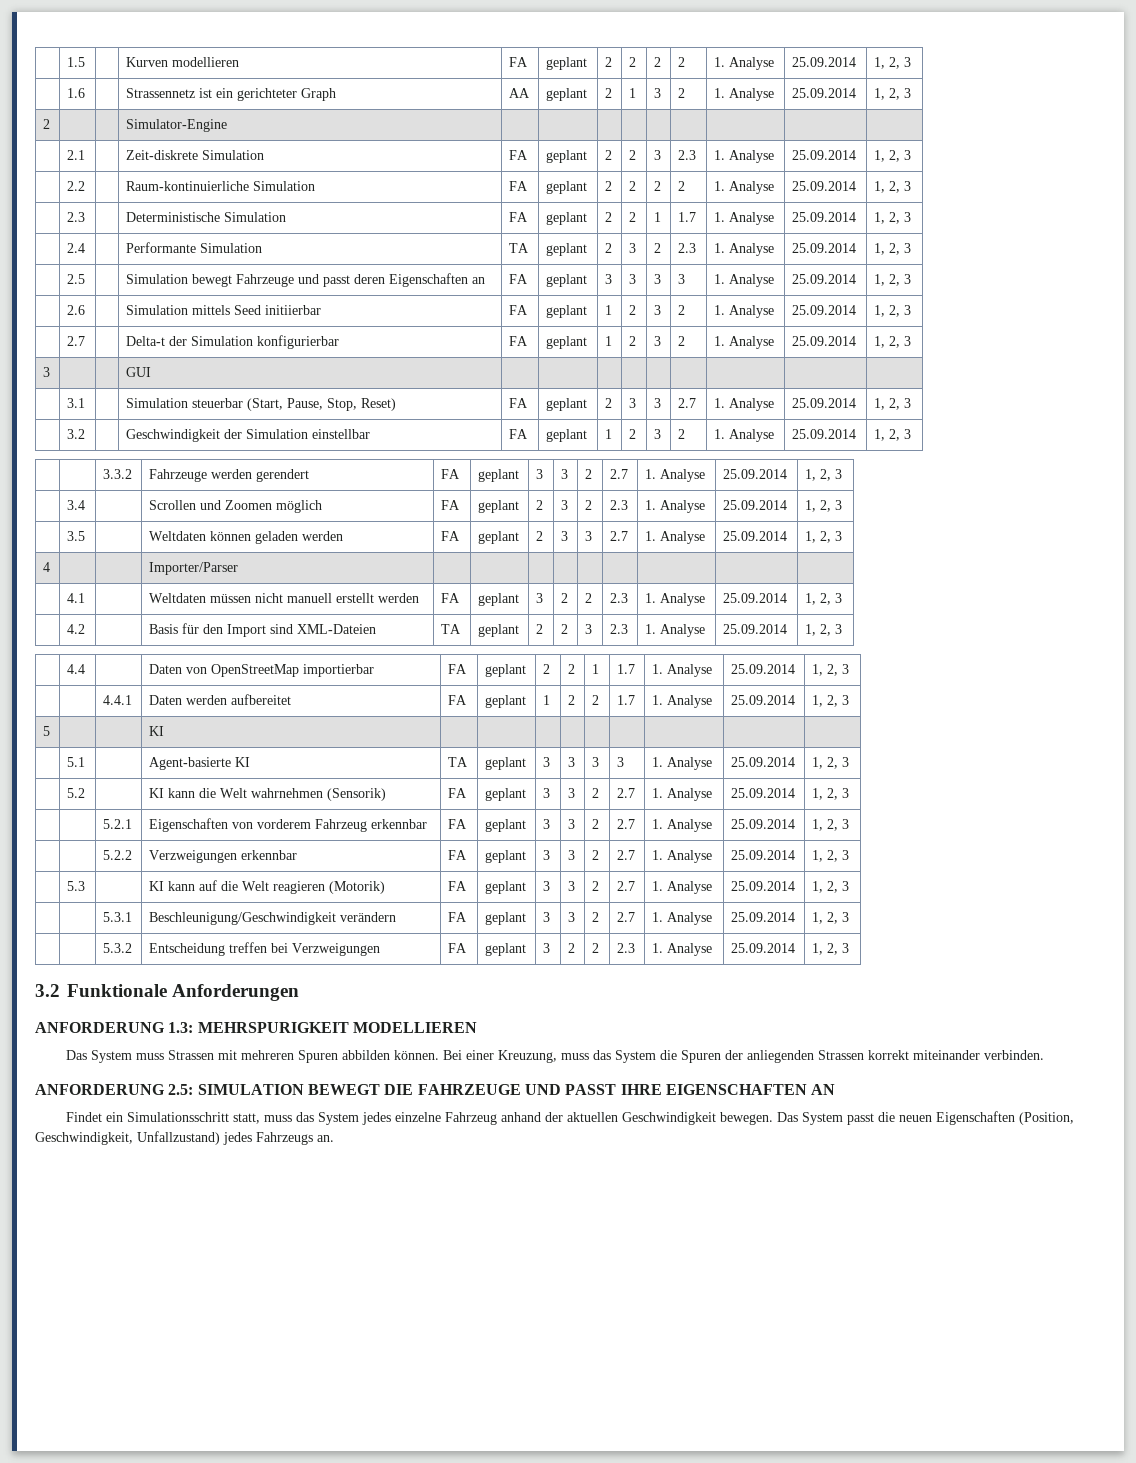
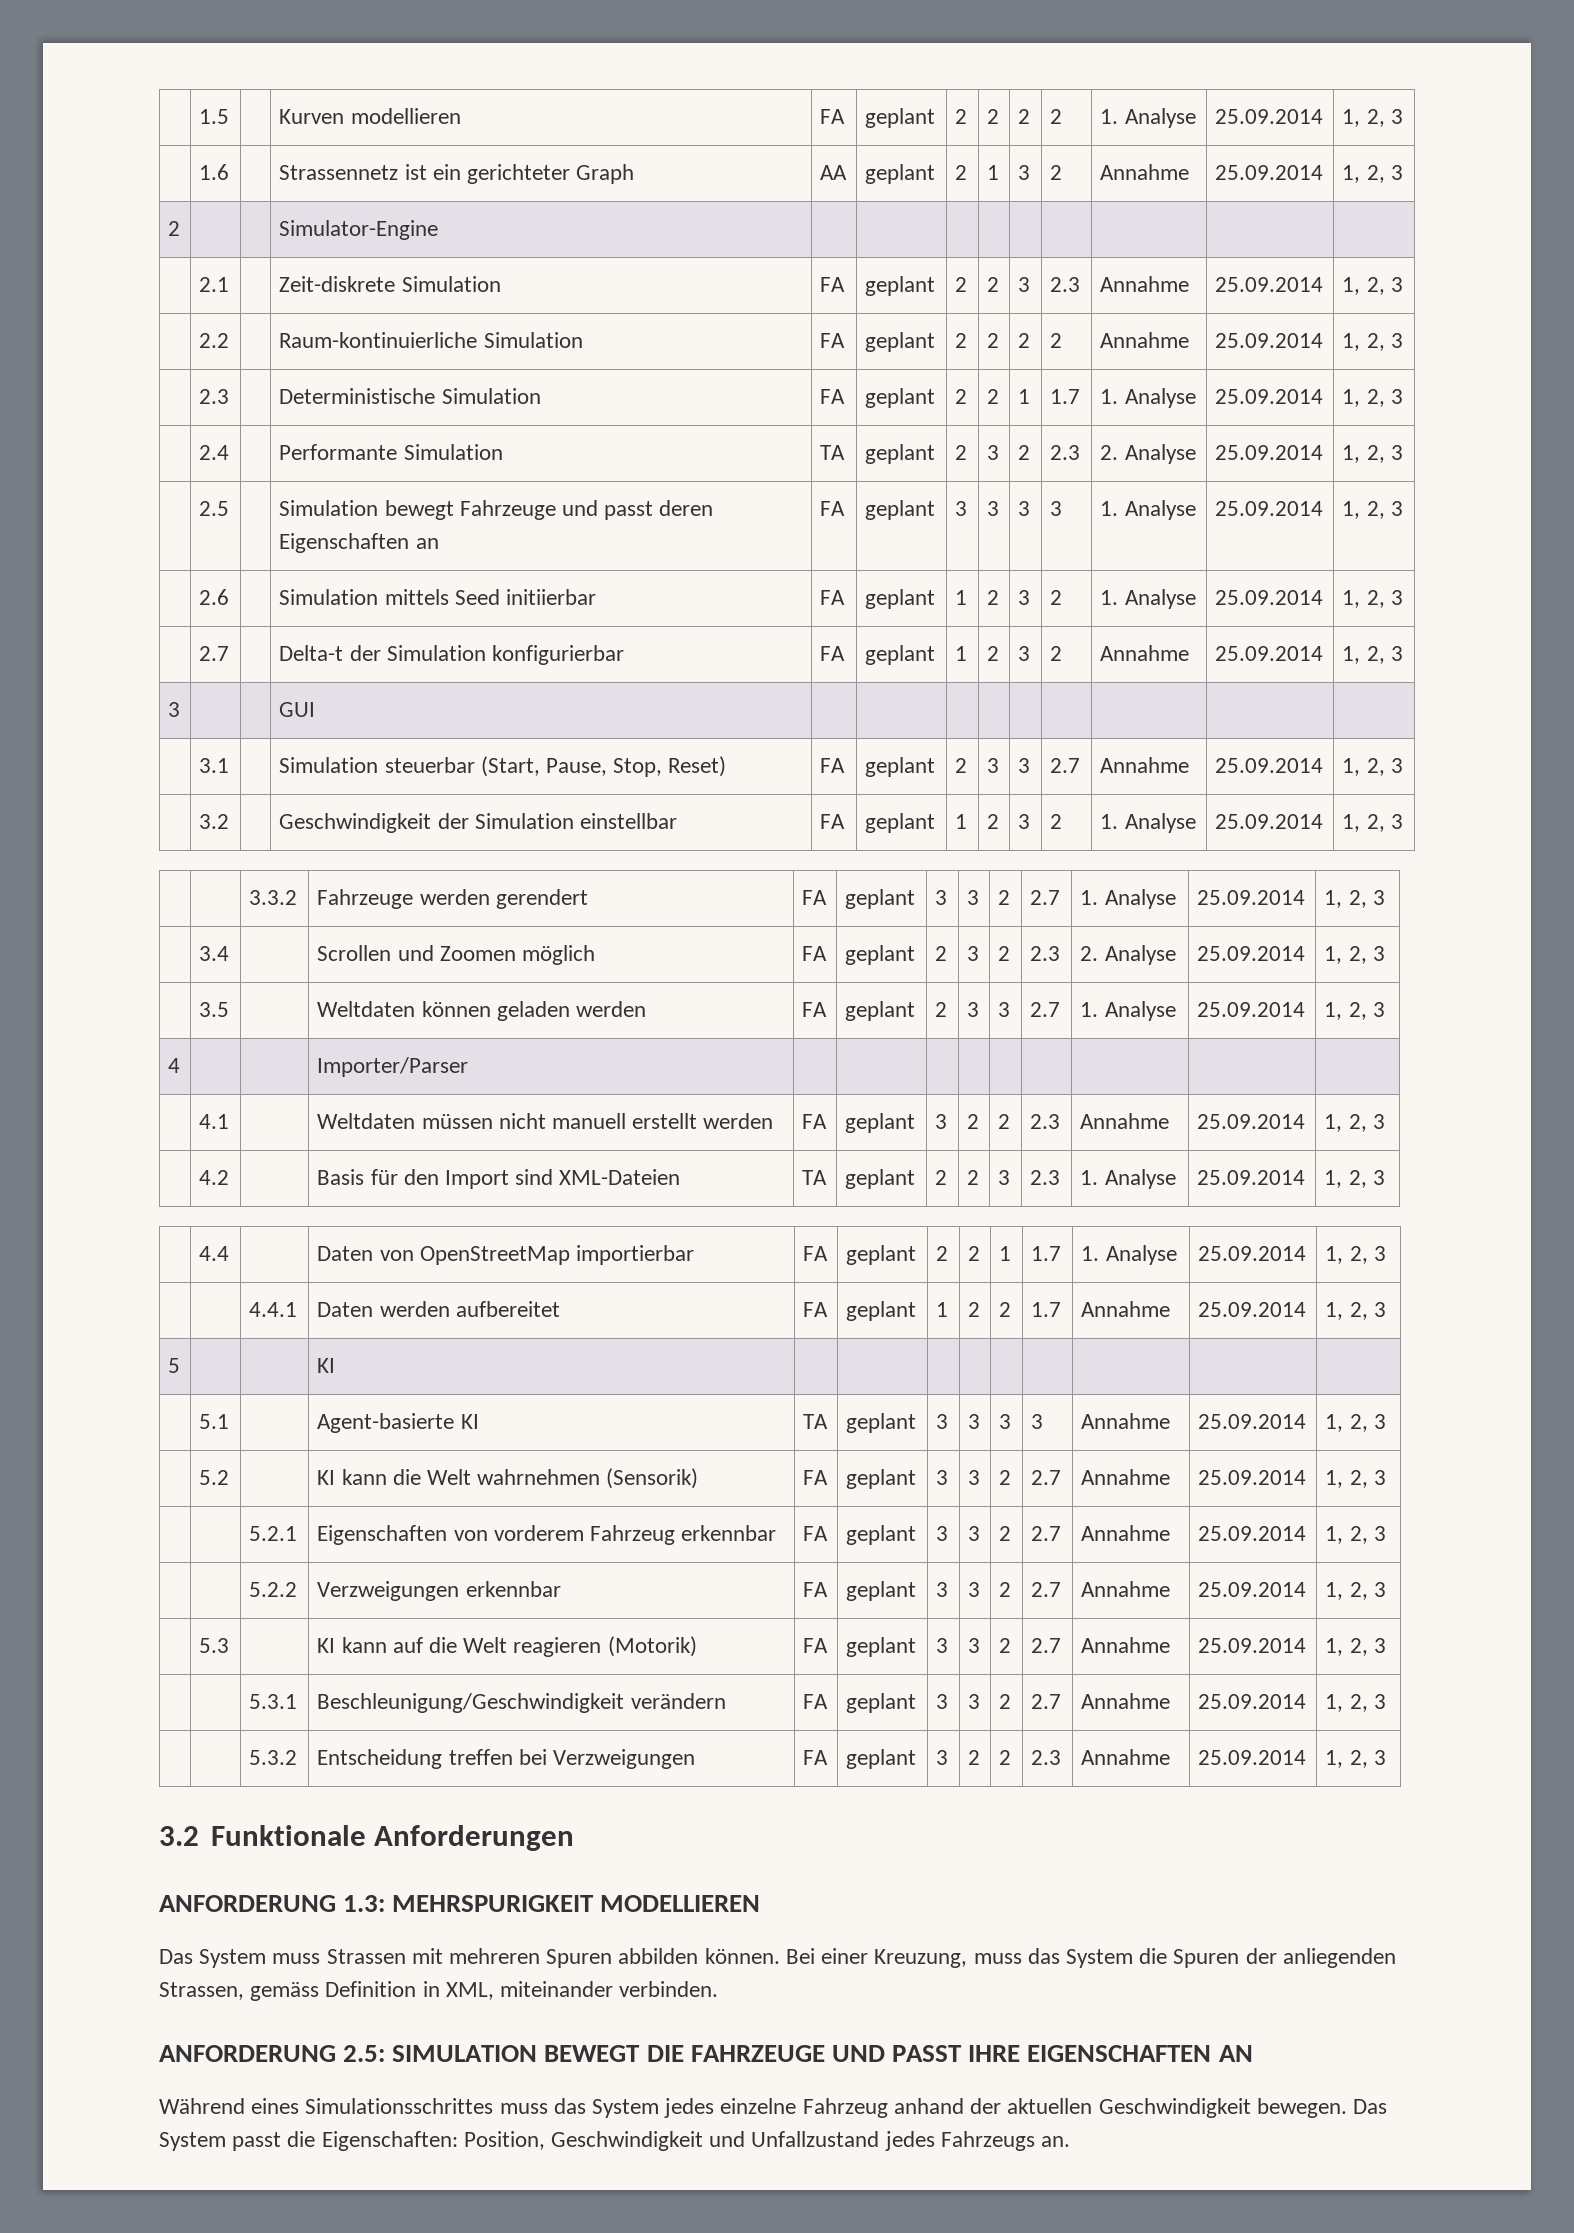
[714,88,775,101] 1. Analyse -> [1100,164,1190,180] Annahme
[714,150,775,163] 1. Analyse -> [1100,276,1190,292] Annahme
[714,181,775,194] 1. Analyse -> [1100,332,1190,348] Annahme
[714,243,726,253] 1. -> [1100,445,1119,460] 2.
[714,336,775,349] 1. Analyse -> [1100,645,1190,661] Annahme
[714,398,775,411] 1. Analyse -> [1100,757,1190,773] Annahme
[645,500,657,510] 1. -> [1080,946,1099,961] 2.
[645,593,706,606] 1. Analyse -> [1080,1113,1170,1129] Annahme
[652,695,713,708] 1. Analyse -> [1081,1301,1171,1317] Annahme
[652,757,713,770] 1. Analyse -> [1081,1413,1171,1429] Annahme
[652,788,713,801] 1. Analyse -> [1081,1469,1171,1485] Annahme
[652,819,713,832] 1. Analyse -> [1081,1525,1171,1541] Annahme
[652,850,713,863] 1. Analyse -> [1081,1581,1171,1597] Annahme
[652,881,713,894] 1. Analyse -> [1081,1637,1171,1653] Annahme
[652,912,713,925] 1. Analyse -> [1081,1693,1171,1709] Annahme
[652,943,713,956] 1. Analyse -> [1081,1749,1171,1765] Annahme
[818,1050,910,1060] Strassen korrekt -> [159,1981,494,2001] Strassen, gemäss Definition in XML,
[66,1112,261,1124] Findet ein Simulationsschritt statt, -> [159,2098,494,2114] Während eines Simulationsschrittes
[899,1111,1075,1125] [35,1131,220,1145] neuen Eigenschaften (Position, Geschwindigkeit, Unfallzustand) -> [321,2131,880,2151] Eigenschaften: Position, Geschwindigkeit und Unfallzustand

